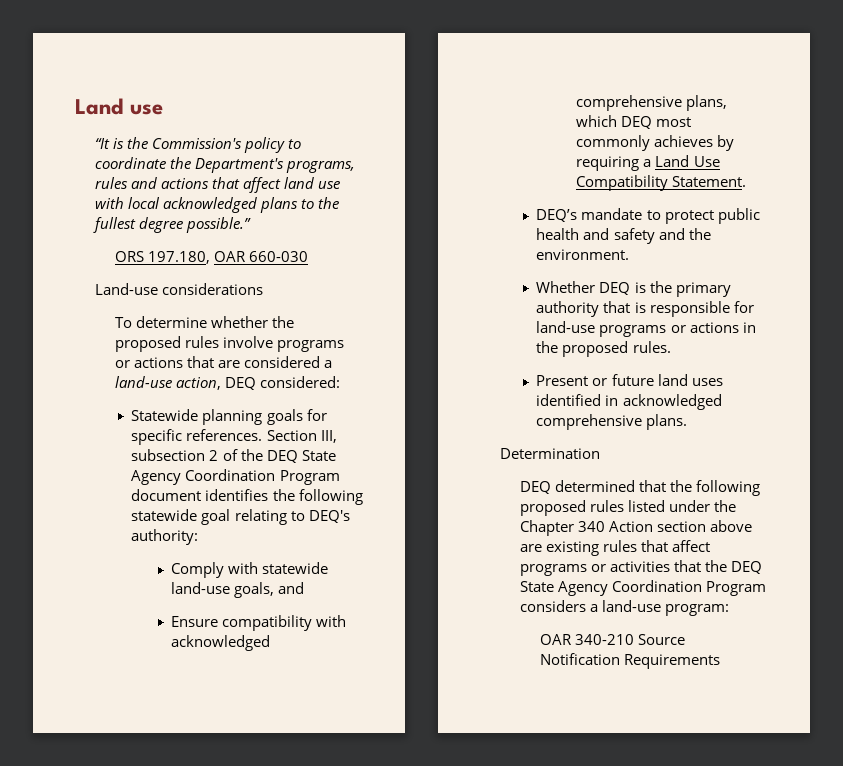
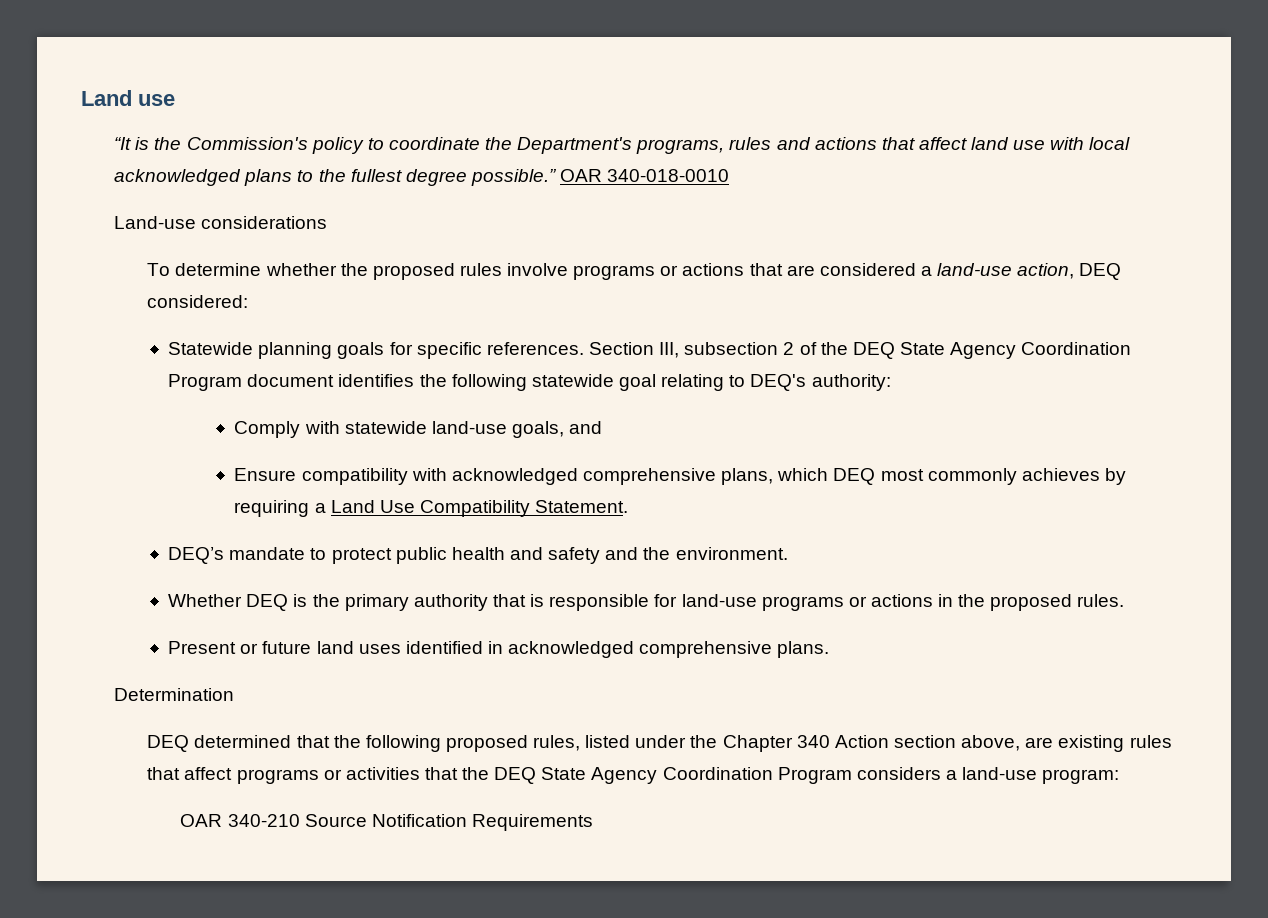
[114,251,309,264] // ORS 197.180, OAR 660-030 -> [560,169,730,182] OAR 340-018-0010
[589,500,624,512] rules -> [533,735,581,751] rules,
[710,520,753,532] above -> [961,735,1021,751] above,

